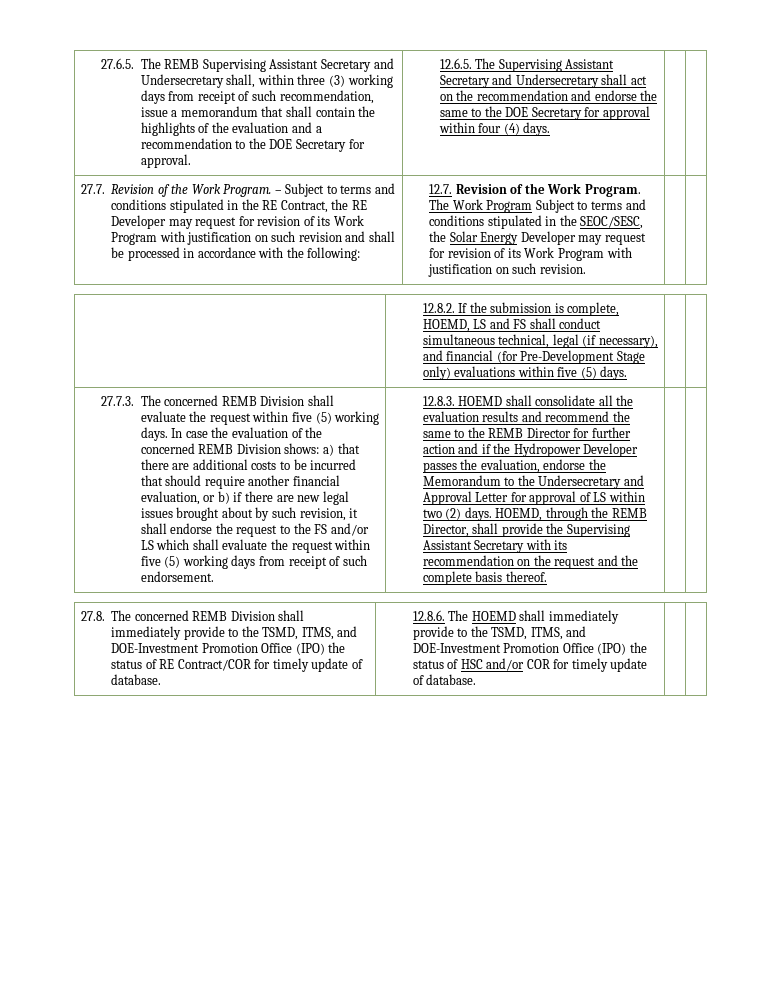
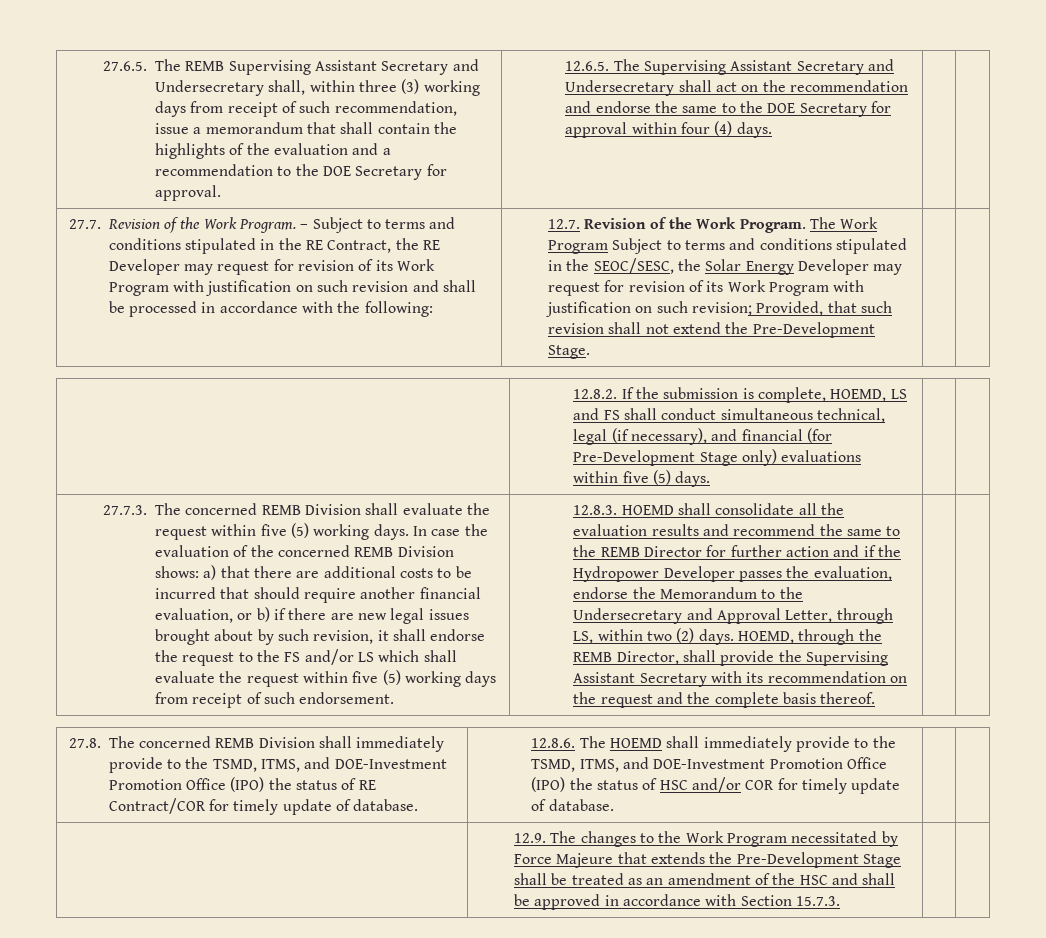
[539,264,586,274] revision. -> [692,301,892,316] [548,322,875,338] [548,345,591,359] revision; Provided, that such revision shall not extend the Pre-Development Stage.
[475,491,607,505] Letter for approval of LS -> [785,608,893,624] [573,631,594,644] Letter, through LS,
(477, 679) none -> [514,831,898,847] [514,852,901,868] [514,873,896,885] [514,894,840,910] // | 12.9. The changes to the Work Program necessitated by Force Majeure that extends the Pre-Development Stage shall be treated as an amendment of the HSC and shall be approved in accordance with Section 15.7.3. | |

